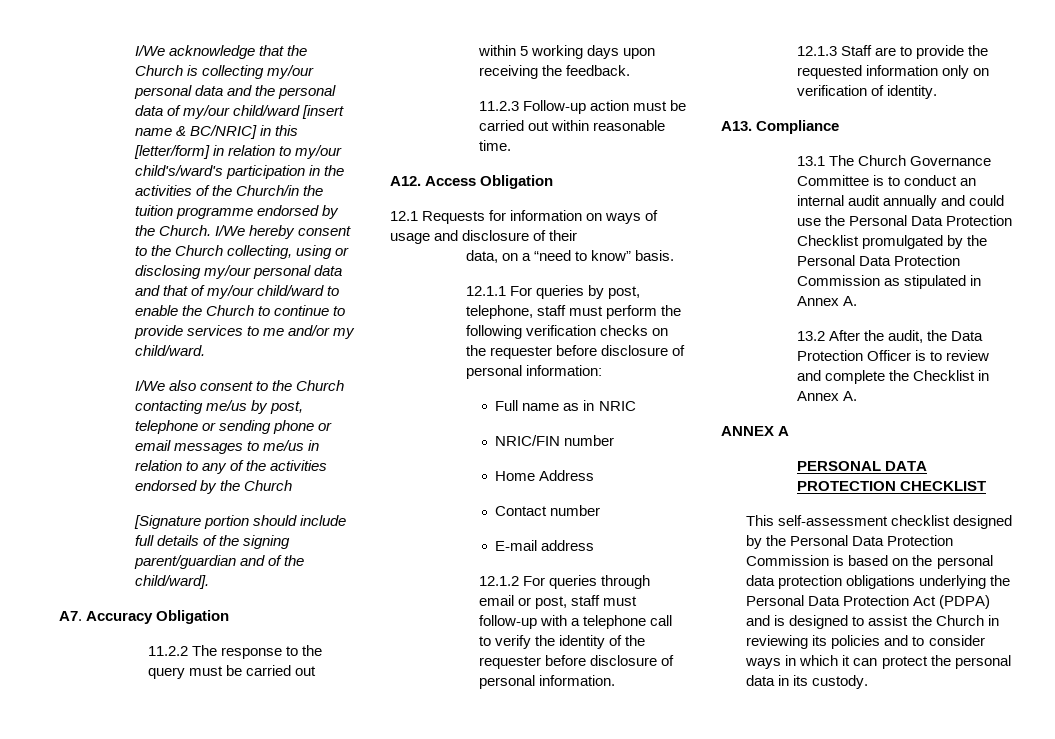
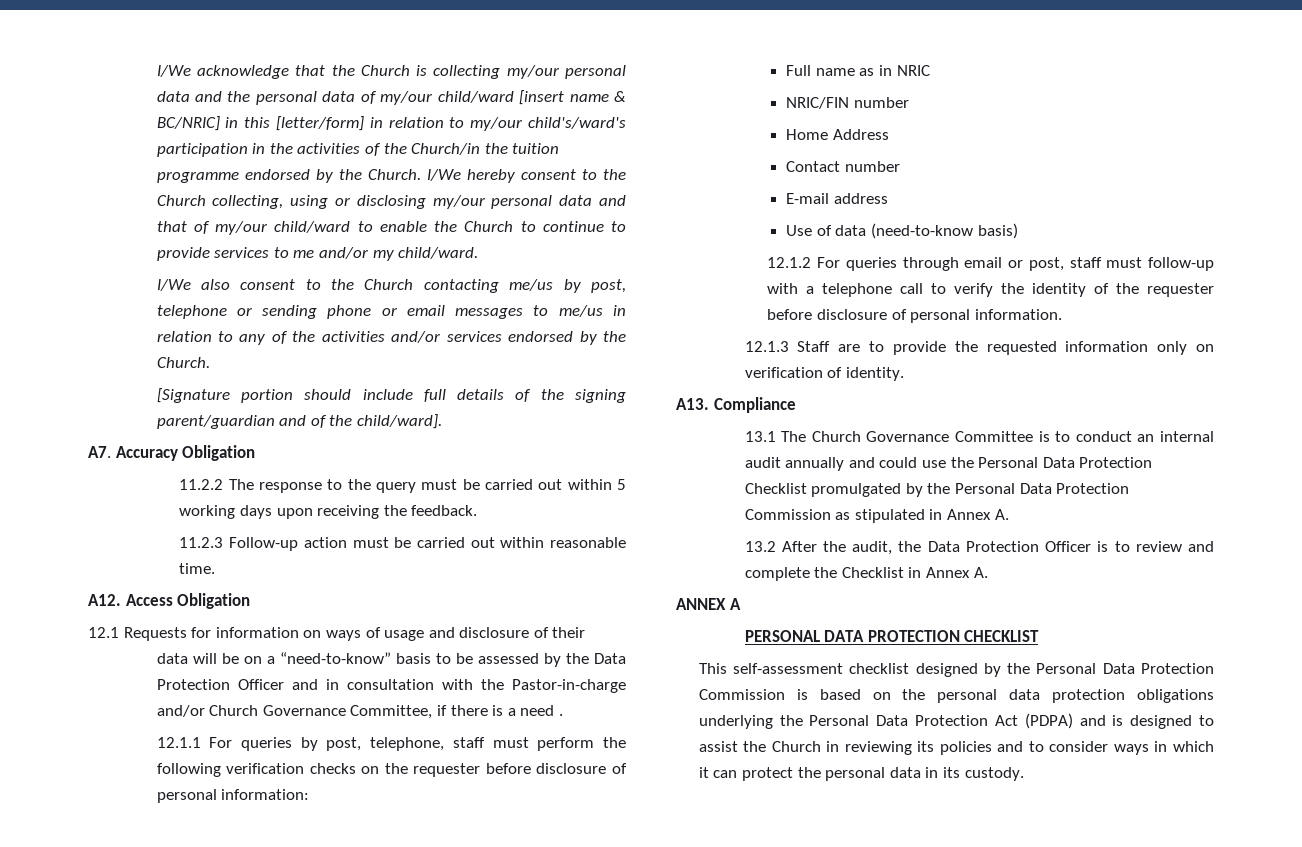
[134,480,293,494] endorsed by the Church -> [391,331,626,345] [156,357,210,368] and/or services endorsed by the Church.
[465,250,675,263] data, on a “need to know” basis. -> [156,652,626,667] [156,679,626,693] [156,705,563,719] data will be on a “need-to-know” basis to be assessed by the Data Protection Officer and in consultation with the Pastor-in-charge and/or Church Governance Committee, if there is a need .
(595, 545) none -> [786,223,1018,239] // Use of data (need-to-know basis)

